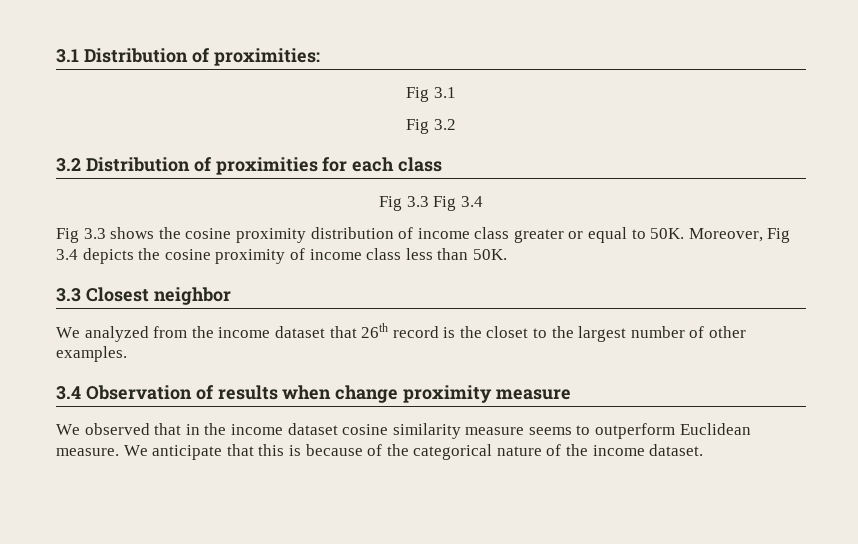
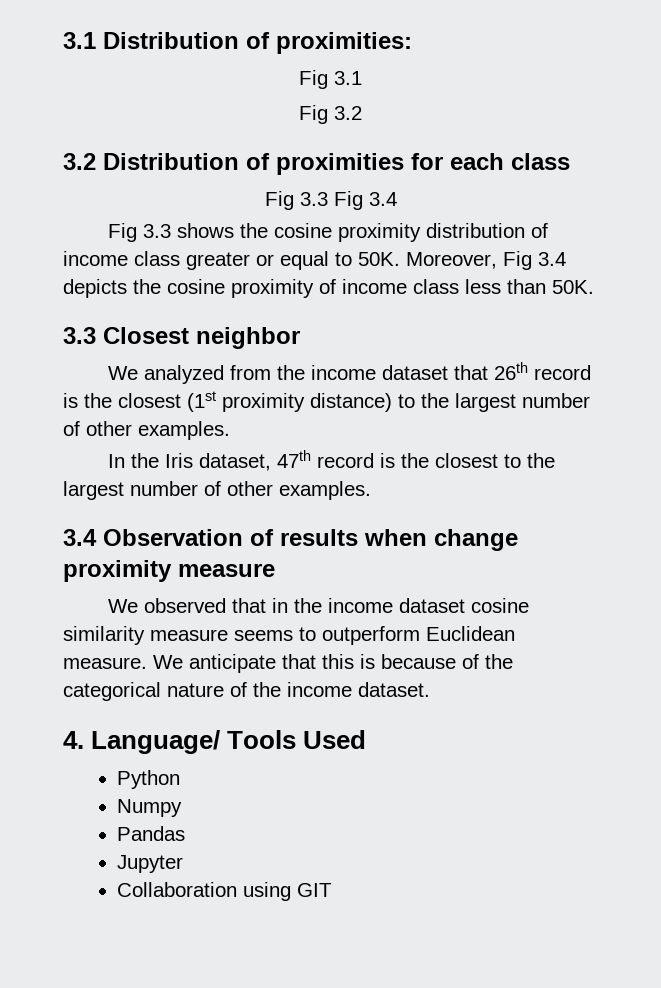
[486,326,529,338] closet -> [118,391,590,412] [63,421,230,440] [108,450,499,471] closest (1st proximity distance) to the largest number of other examples. // In the Iris dataset, 47th record is the closest
(704, 450) none -> [63,730,367,754] [117,770,181,789] [117,799,183,817] [117,826,186,841] [117,855,184,873] [117,882,333,901] // 4. Language/ Tools Used // Python // Numpy // Pandas // Jupyter // Collaboration using GIT

